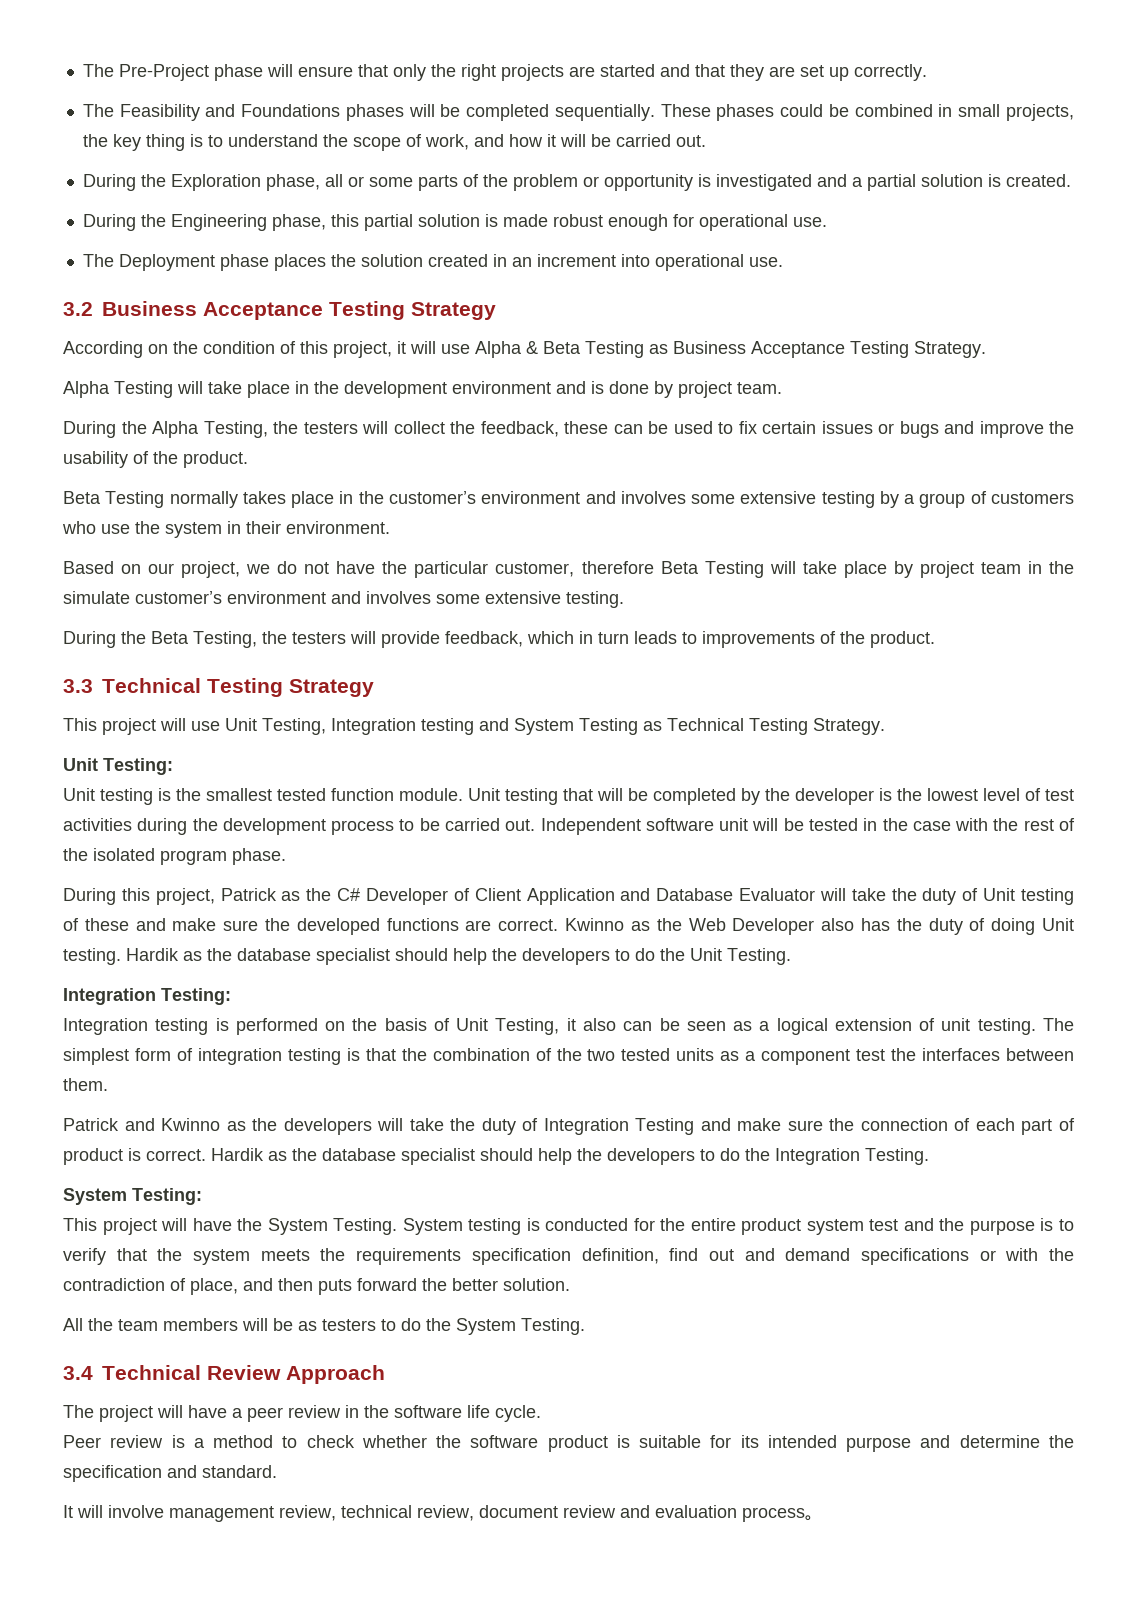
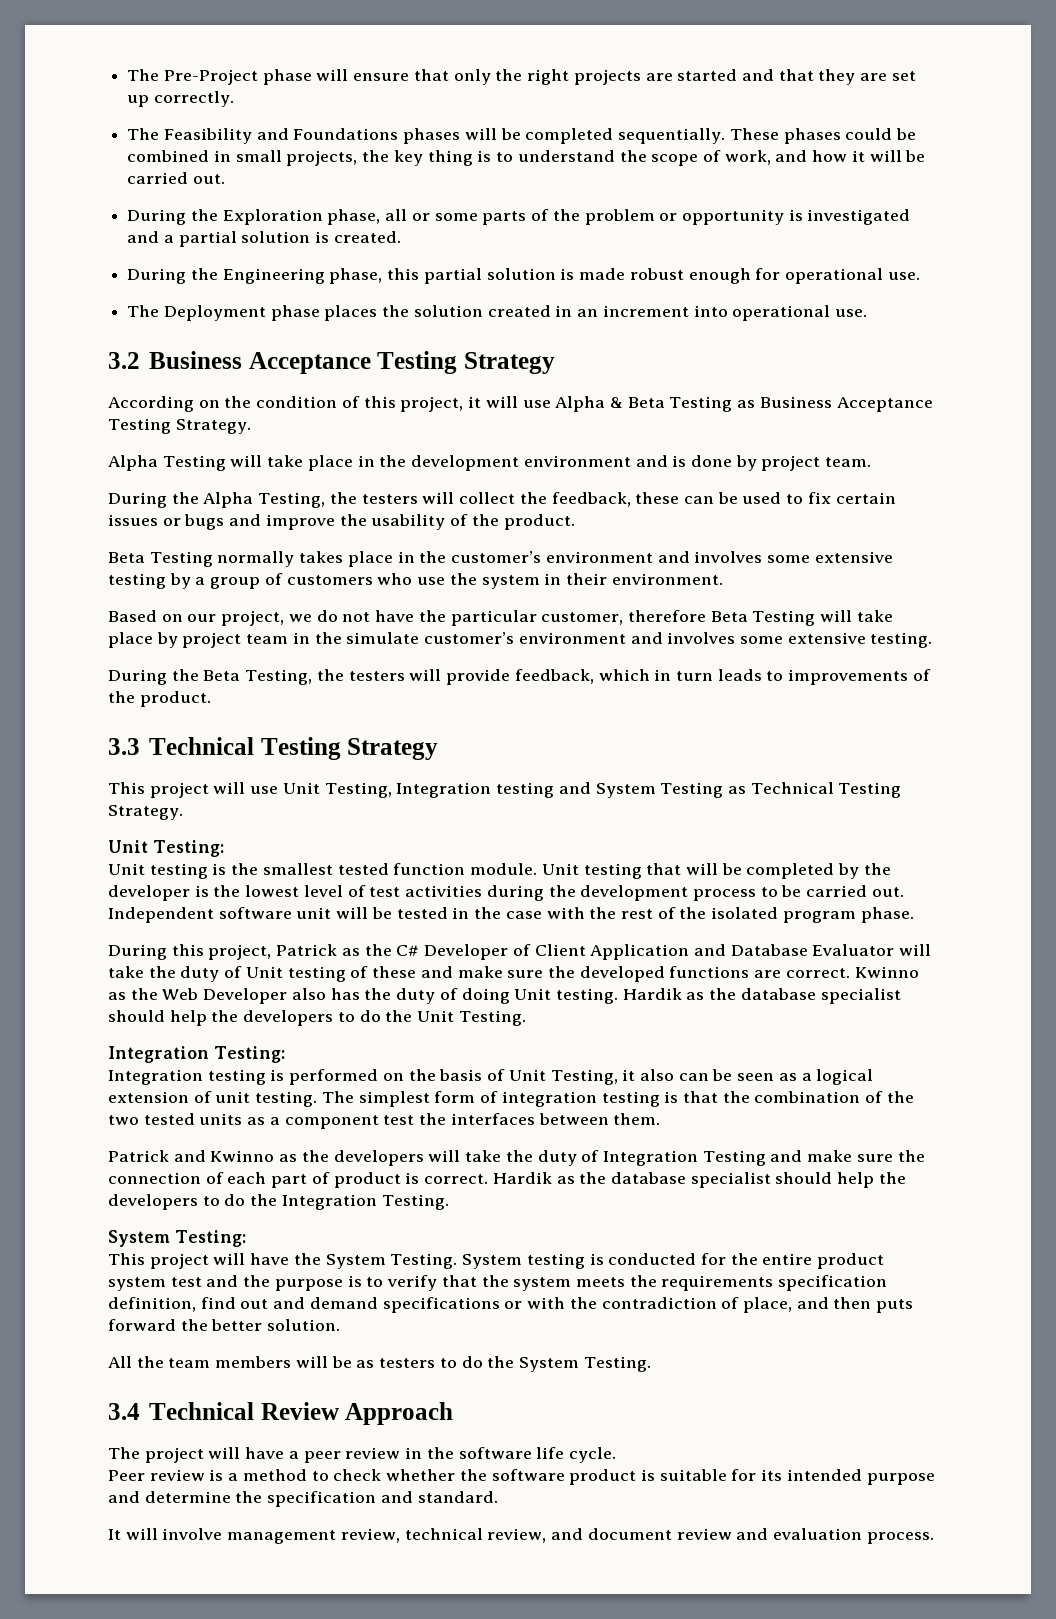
(474, 1513) none -> [551,1528,584,1540] and
[742,1507,823,1522] process。 -> [866,1532,934,1544] process.

